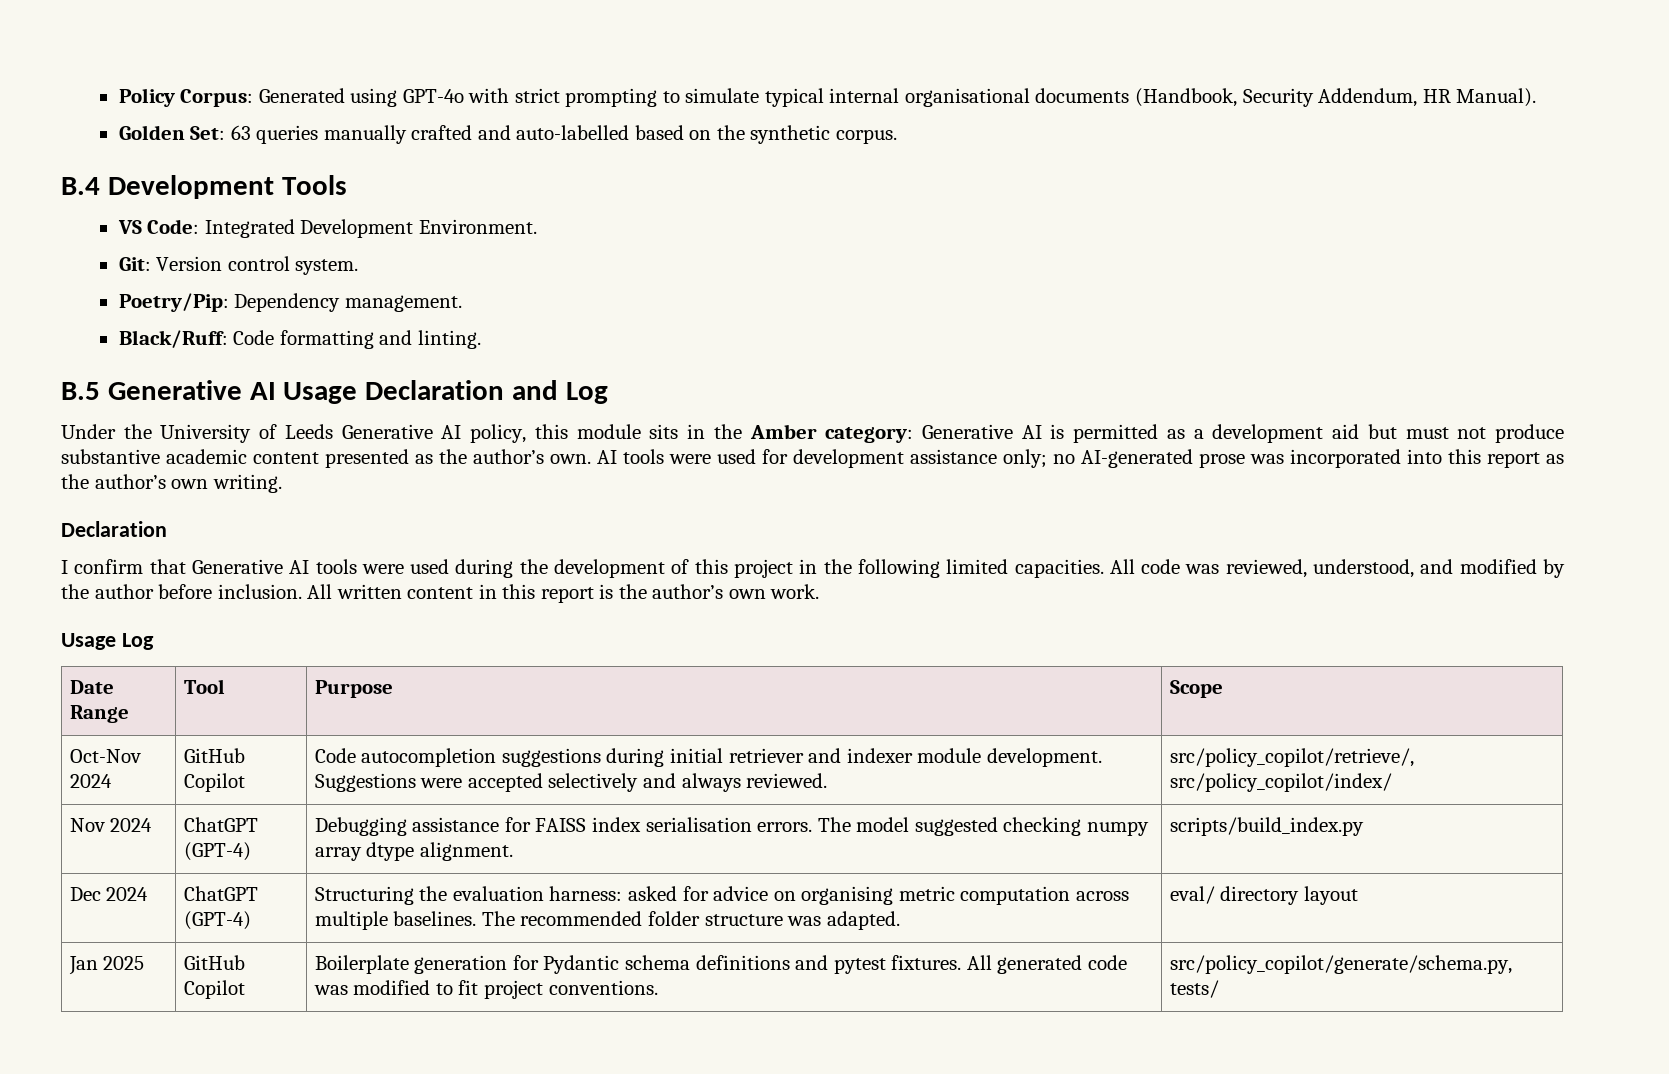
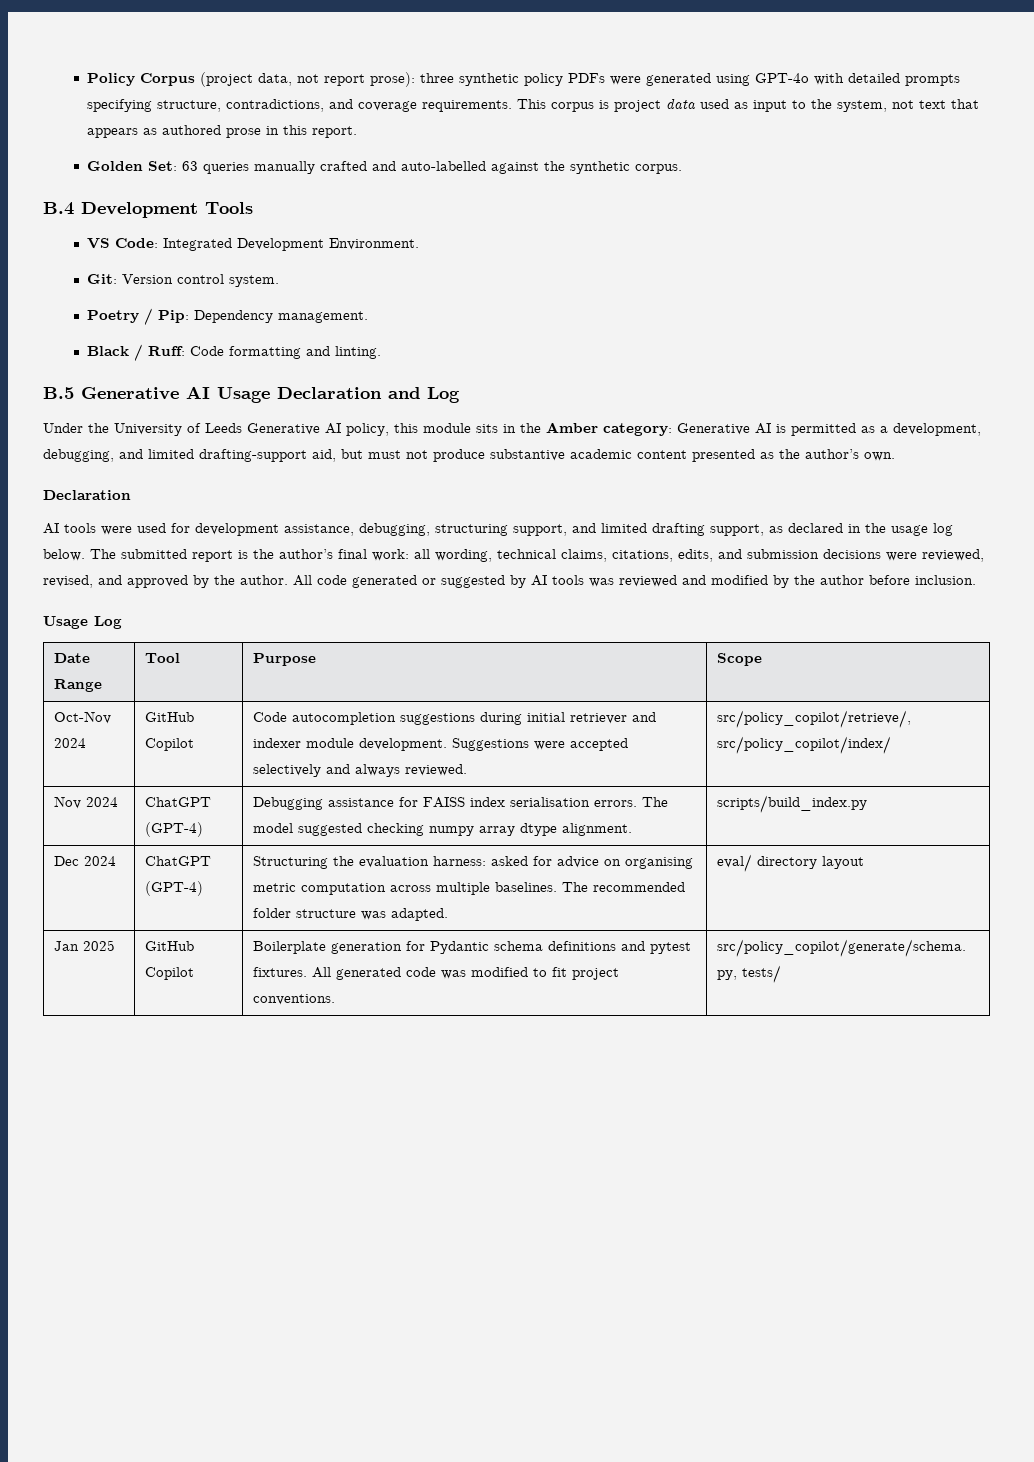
[180,88,1537,107] Corpus: Generated using GPT-4o with strict prompting to simulate typical internal organisational documents (Handbook, Security Addendum, HR Manual). -> [140,72,961,87] [87,98,980,112] [87,125,358,138] Corpus (project data, not report prose): three synthetic policy PDFs were generated using GPT-4o with detailed prompts specifying structure, contradictions, and coverage requirements. This corpus is project data used as input to the system, not text that appears as authored prose in this report.
[634,125,712,140] based on -> [491,162,540,174] against
[118,293,229,312] Poetry/Pip: -> [87,308,190,325] Poetry / Pip:
[118,330,228,348] Black/Ruff: -> [87,344,186,361] Black / Ruff:
[1212,424,1360,443] development aid -> [893,423,981,436] [43,449,336,462] development, debugging, and limited drafting-support aid,
(591, 459) none -> [43,490,131,500] // Declaration //
[910,449,1564,468] [61,474,282,493] [61,521,167,537] [61,559,1415,578] assistance only; no AI-generated prose was incorporated into this report as the author’s own writing. // Declaration // I confirm that Generative AI tools were used during the development of this project in the following limited capacities. All code was reviewed, understood, -> [284,523,953,536] [43,549,984,562] [43,575,677,588] assistance, debugging, structuring support, and limited drafting support, as declared in the usage log below. The submitted report is the author’s final work: all wording, technical claims, citations, edits, and submission decisions were reviewed, revised, and approved by the author. All code generated or suggested by AI tools was reviewed
[307,584,820,603] All written content in this report is the author’s own work. -> (976, 580) none

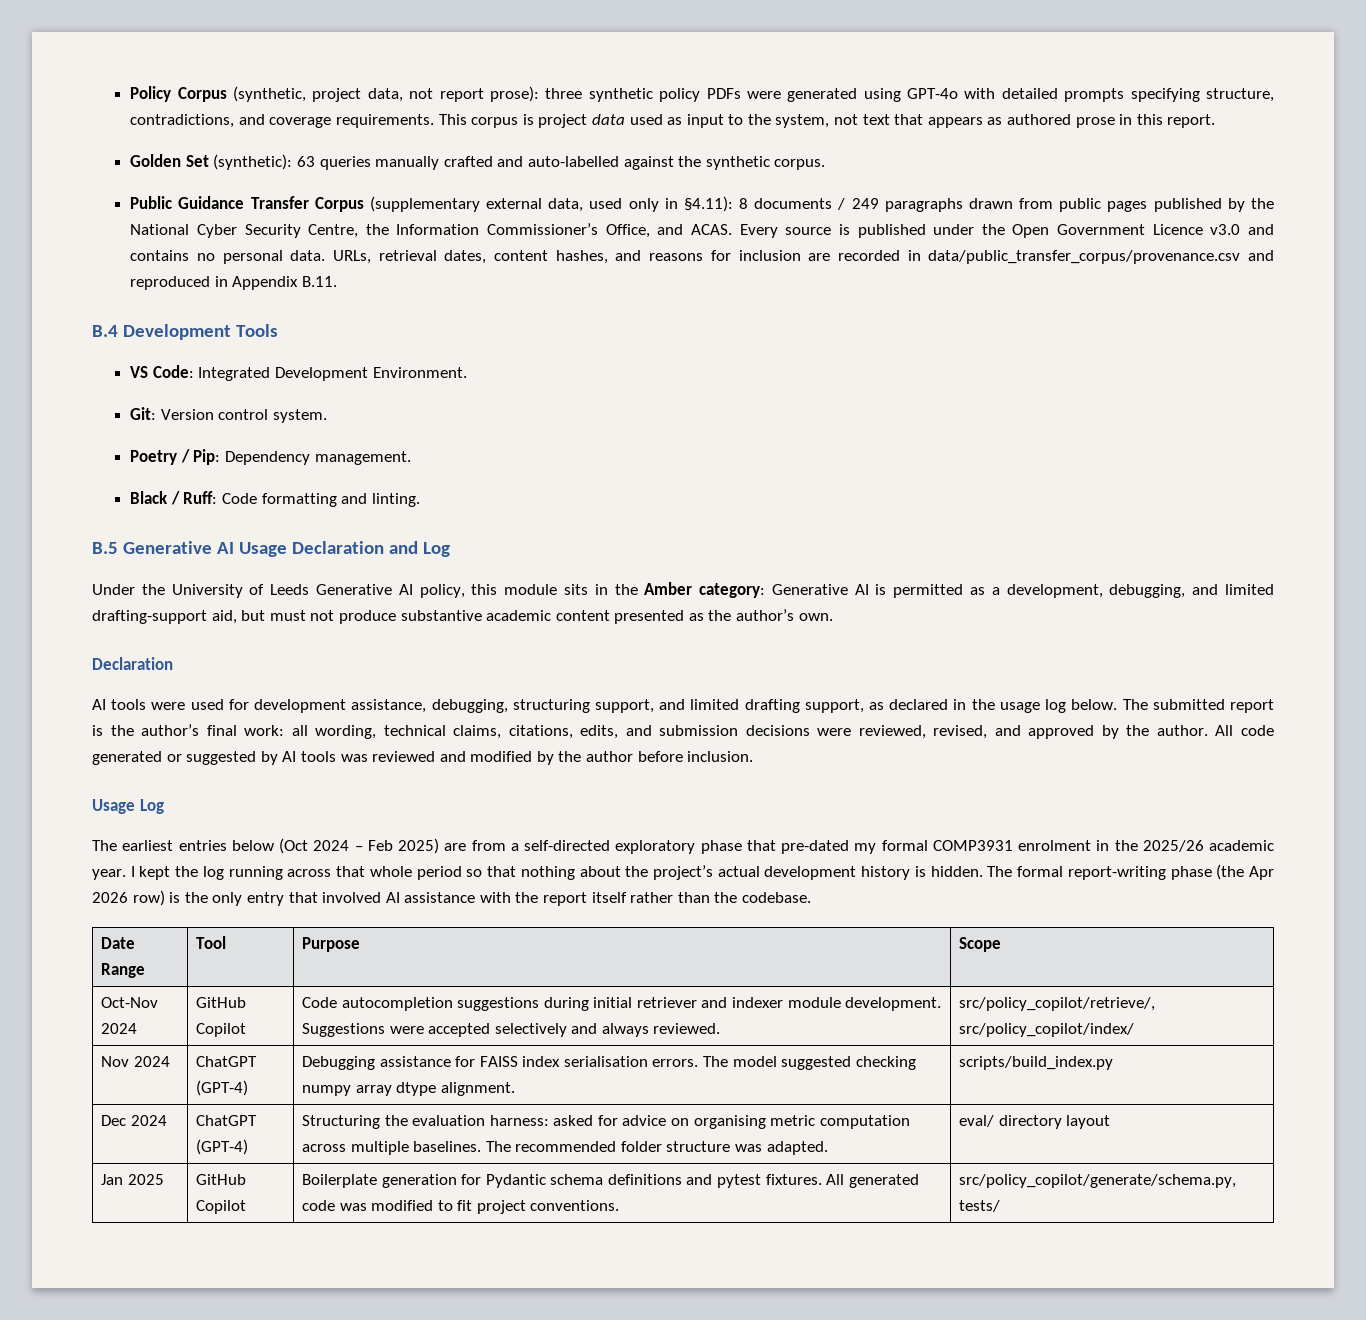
[200,72,254,87] (project -> [233,86,362,102] (synthetic, project
[148,161,178,171] Set: -> [185,154,293,170] Set (synthetic):
(683, 169) none -> [130,196,1274,212] [130,223,1275,238] [130,250,1274,264] [130,276,337,290] // Public Guidance Transfer Corpus (supplementary external data, used only in §4.11): 8 documents / 249 paragraphs drawn from public pages published by the National Cyber Security Centre, the Information Commissioner’s Office, and ACAS. Every source is published under the Open Government Licence v3.0 and contains no personal data. URLs, retrieval dates, content hashes, and reasons for inclusion are recorded in data/public_transfer_corpus/provenance.csv and reproduced in Appendix B.11.
(122, 622) none -> [92,838,1274,854] [92,864,1274,880] [92,890,812,906] // The earliest entries below (Oct 2024 – Feb 2025) are from a self-directed exploratory phase that pre-dated my formal COMP3931 enrolment in the 2025/26 academic year. I kept the log running across that whole period so that nothing about the project’s actual development history is hidden. The formal report-writing phase (the Apr 2026 row) is the only entry that involved AI assistance with the report itself rather than the codebase.

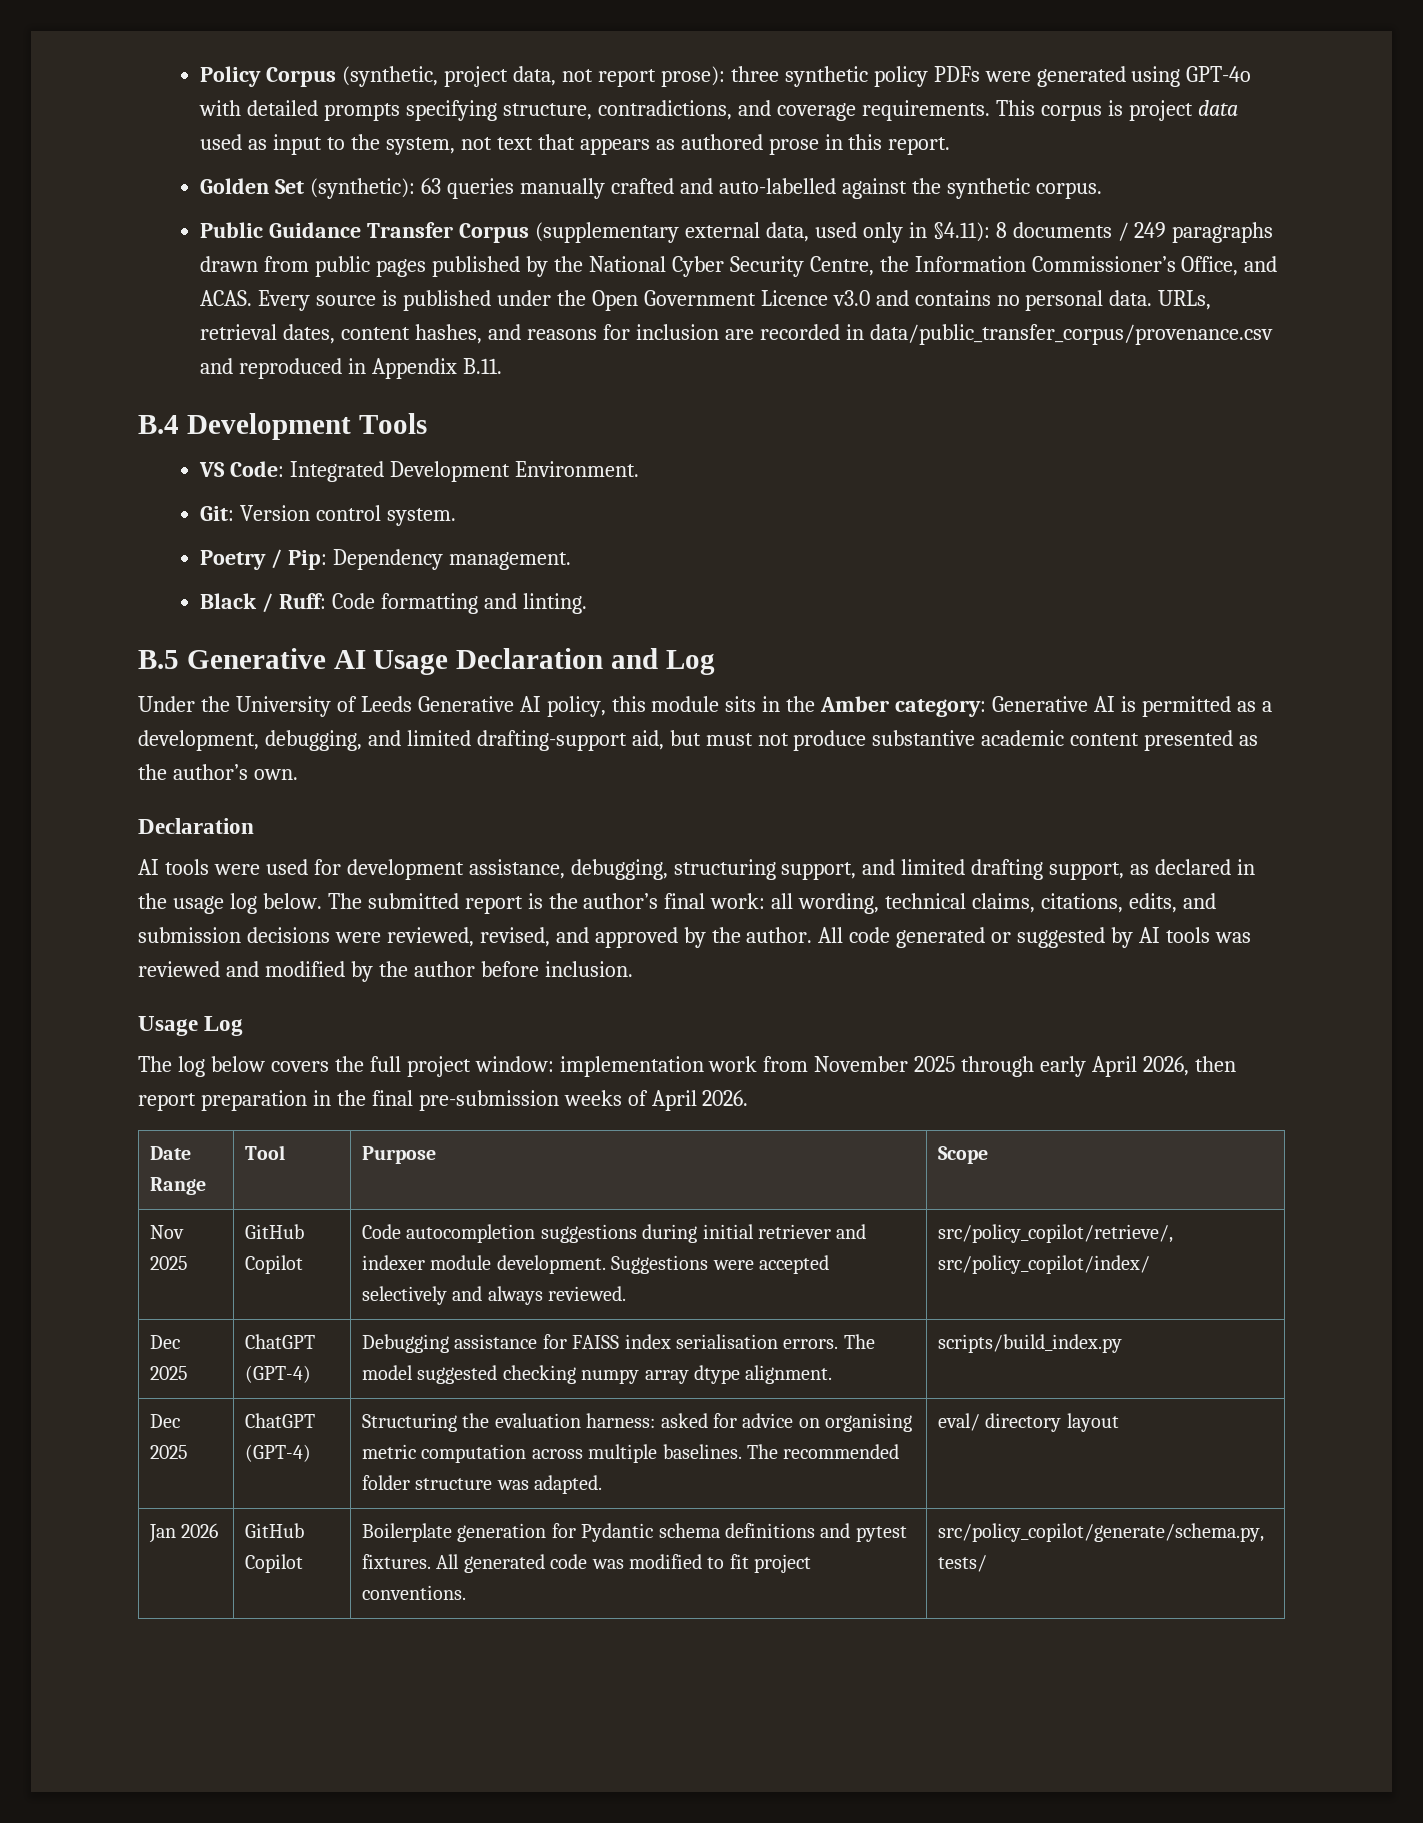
[122,838,1274,854] [92,864,1274,880] [92,890,812,906] earliest entries below (Oct 2024 – Feb 2025) are from a self-directed exploratory phase that pre-dated my formal COMP3931 enrolment in the 2025/26 academic year. I kept the log running across that whole period so that nothing about the project’s actual development history is hidden. The formal report-writing phase (the Apr 2026 row) is the only entry that involved AI assistance with the report itself rather than the codebase. -> [177,1056,1236,1077] [138,1090,749,1111] log below covers the full project window: implementation work from November 2025 through early April 2026, then report preparation in the final pre-submission weeks of April 2026.
[100,997,158,1008] [100,1023,137,1034] Oct-Nov 2024 -> [149,1225,184,1239] [149,1256,188,1270] Nov 2025
[100,1056,170,1067] Nov 2024 -> [149,1335,180,1349] [149,1366,188,1380] Dec 2025
[130,1115,167,1126] 2024 -> [149,1445,188,1459] 2025
[127,1174,164,1185] 2025 -> [181,1523,219,1538] 2026

